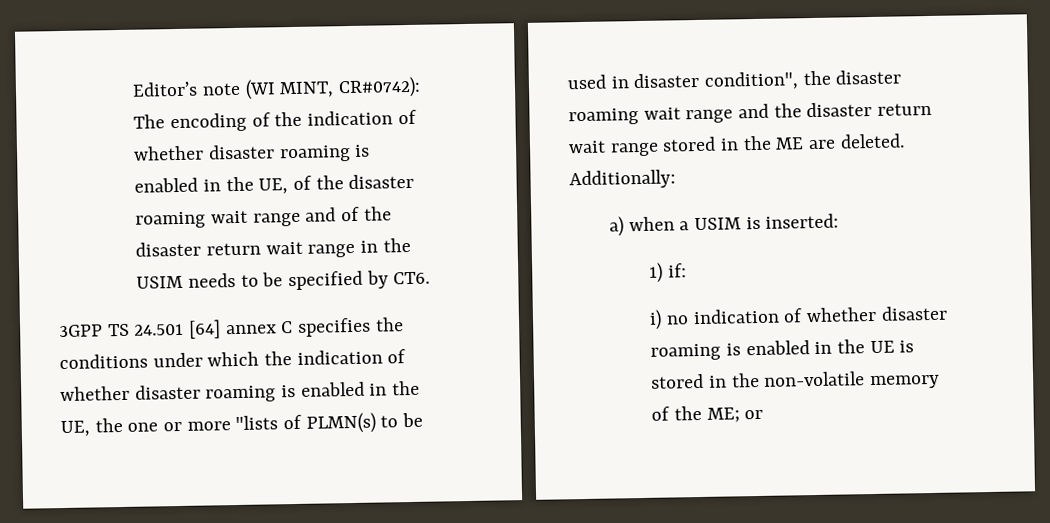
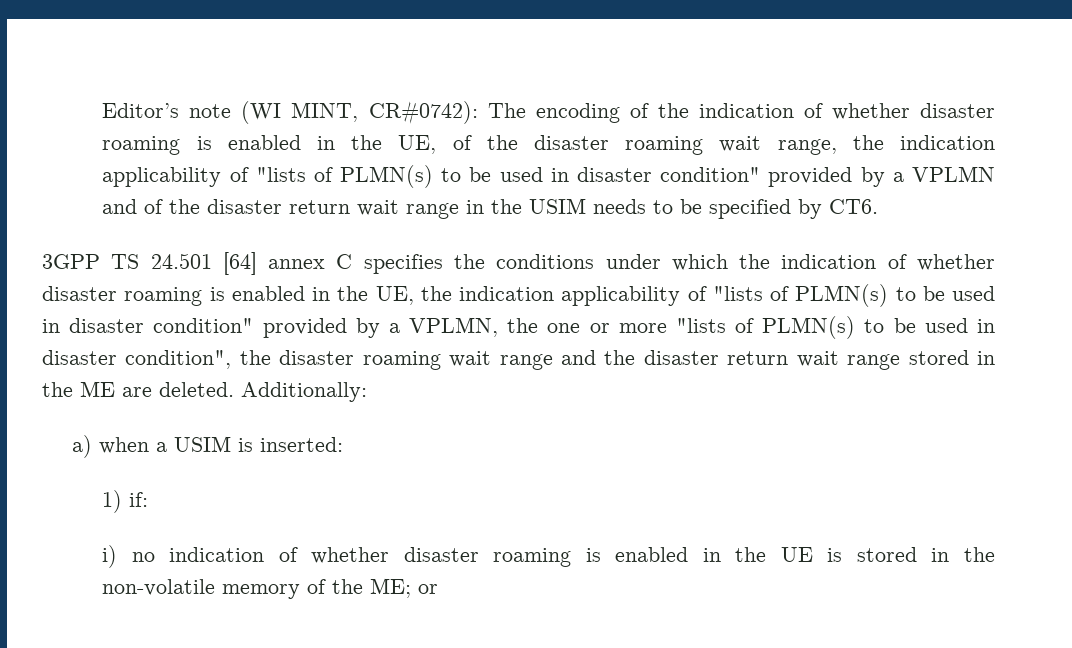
[252,212,301,227] range -> [777,135,996,155] [102,165,996,188] range, the indication applicability of "lists of PLMN(s) to be used in disaster condition" provided by a VPLMN
(123, 425) none -> [459,284,995,307] [42,317,539,338] indication applicability of "lists of PLMN(s) to be used in disaster condition" provided by a VPLMN, the

